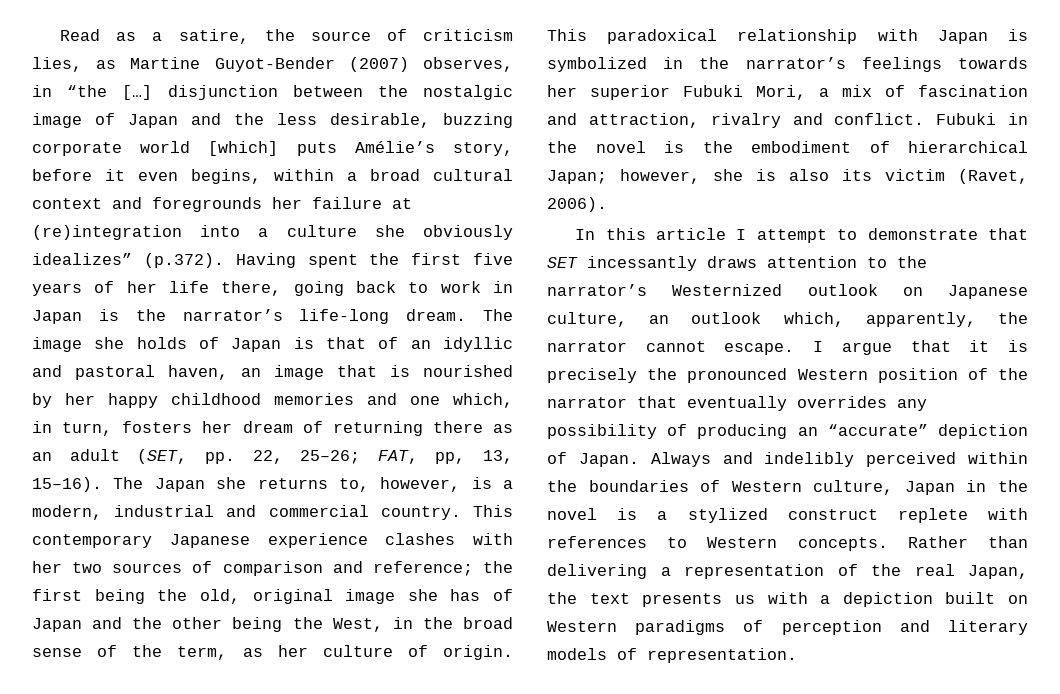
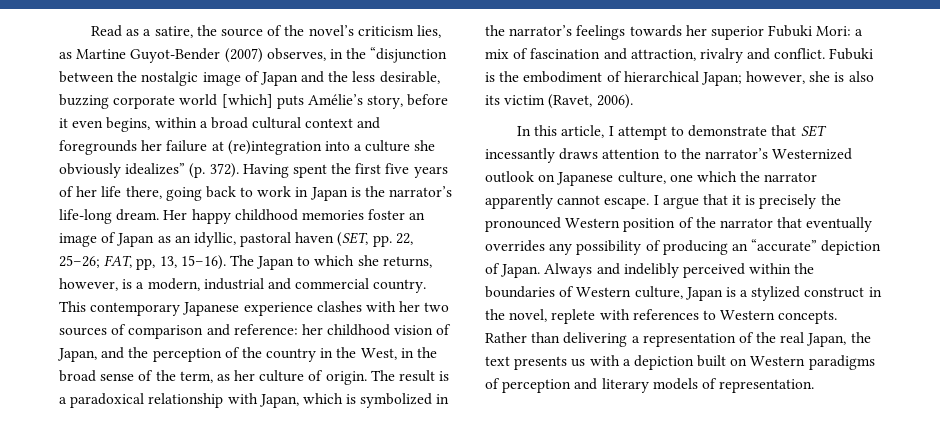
(407, 35) none -> [284,25,354,36] the novel’s
[67,85,278,100] “the […] disjunction -> [346,47,448,63] the “disjunction
[143,253,224,268] (p.372). -> [189,163,239,178] (p. 372).
[482,309,513,321] [32,337,513,352] [32,365,513,380] [32,393,513,408] [32,421,513,436] [32,449,120,461] The image she holds of Japan is that of an idyllic and pastoral haven, an image that is nourished by her happy childhood memories and one which, in turn, fosters her dream of returning there as an adult -> [163,209,426,224] [59,232,335,247] Her happy childhood memories foster an image of Japan as an idyllic, pastoral haven
[216,477,369,492] she returns to, -> [297,255,432,268] to which she returns,
[372,561,513,576] [32,589,513,604] [32,617,283,632] reference; the first being the old, original image she has of Japan and the other being -> [233,324,452,336] [57,347,334,362] reference: her childhood vision of Japan, and the perception of the country in
[547,29,587,41] This -> [370,370,450,382] [59,397,67,404] The result is a
[937,30,988,44] Japan -> [258,393,343,408] Japan, which
[756,85,806,100] Mori, -> [816,26,852,36] Mori:
[1008,113,1028,125] [547,141,646,153] in the novel -> (874, 54) none
[656,228,727,240] article -> [561,125,605,138] article,
[649,312,1028,327] [547,341,627,352] an outlook which, apparently, the narrator -> [669,171,818,182] [485,194,553,209] one which the narrator apparently
[966,480,1028,492] [547,508,597,520] in the novel -> (723, 294) none
(878, 514) none -> [868,287,882,297] [485,309,548,322] in the novel,

